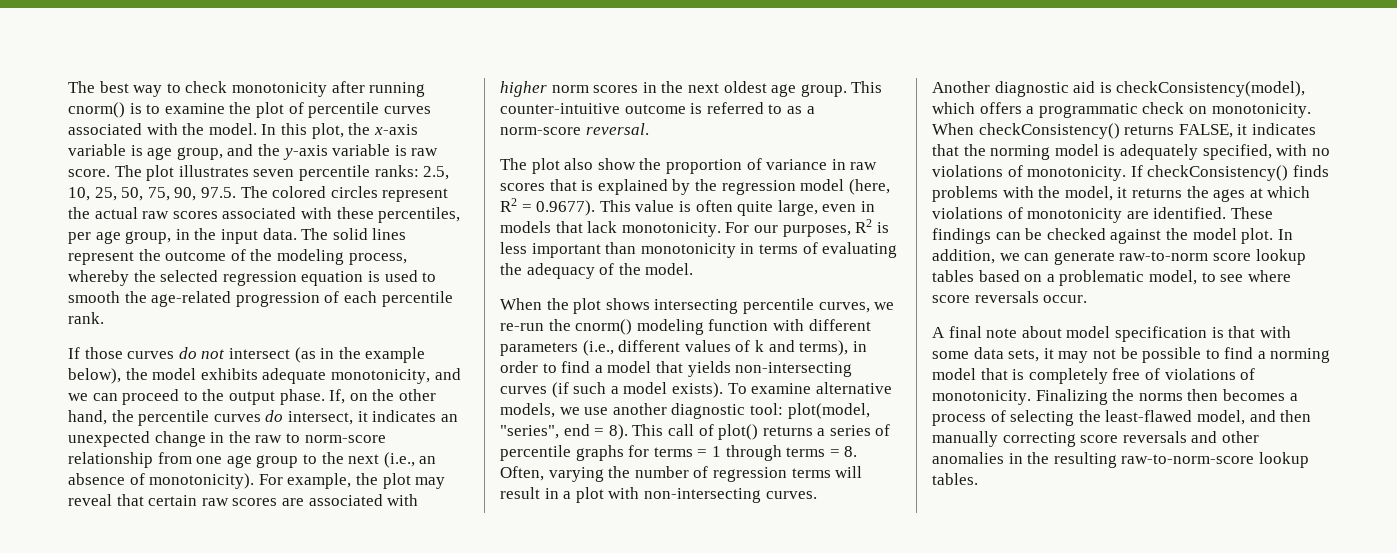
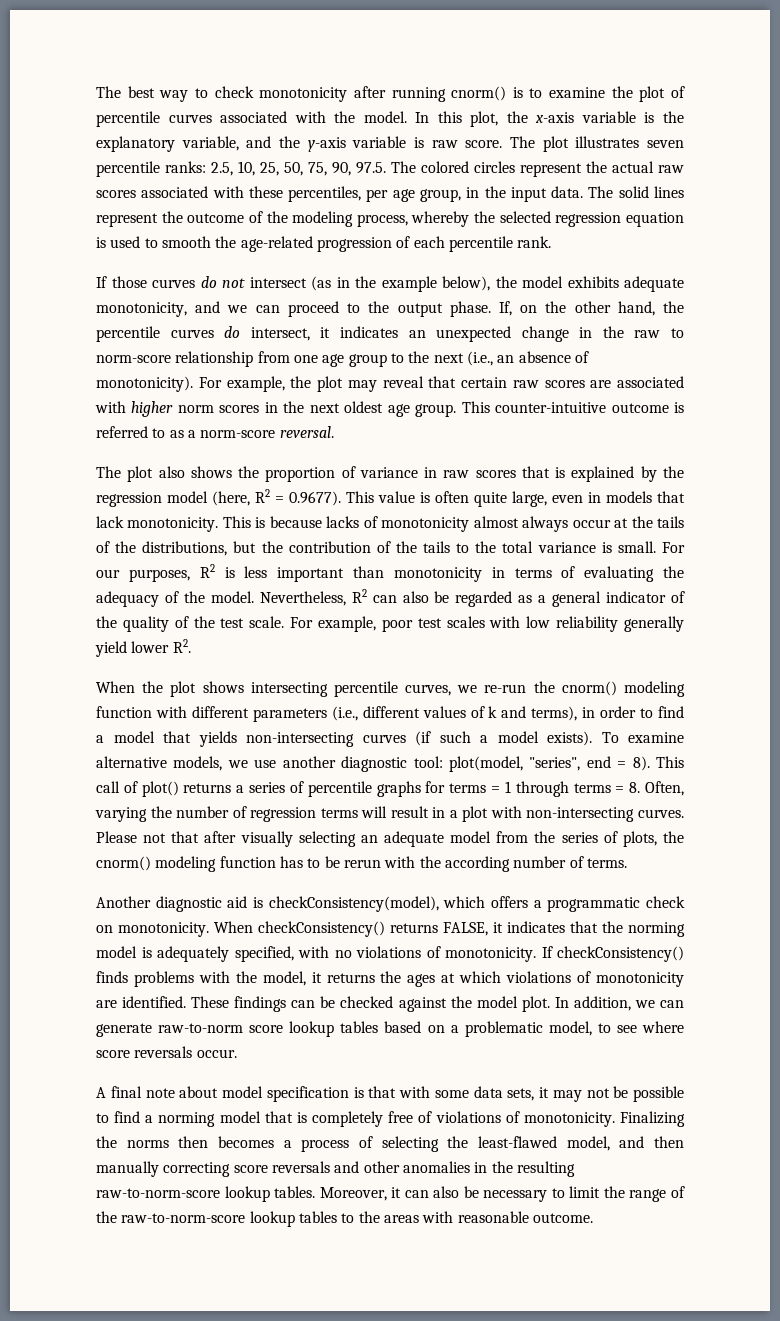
[147,147,223,160] age group, -> [663,111,685,123] [96,136,239,152] the explanatory variable,
[597,158,636,170] show -> [190,466,232,478] shows
(721, 229) none -> [222,516,684,532] [96,541,656,556] This is because lacks of monotonicity almost always occur at the tails of the distributions, but the contribution of the tails to the total variance is small.
(694, 269) none -> [259,589,686,607] [96,616,684,632] [95,639,191,657] Nevertheless, R2 can also be regarded as a general indicator of the quality of the test scale. For example, poor test scales with low reliability generally yield lower R2.
(817, 495) none -> [96,831,684,847] [96,856,627,872] Please not that after visually selecting an adequate model from the series of plots, the cnorm() modeling function has to be rerun with the according number of terms.
(978, 479) none -> [319,1186,686,1202] [96,1211,593,1227] Moreover, it can also be necessary to limit the range of the raw-to-norm-score lookup tables to the areas with reasonable outcome.

